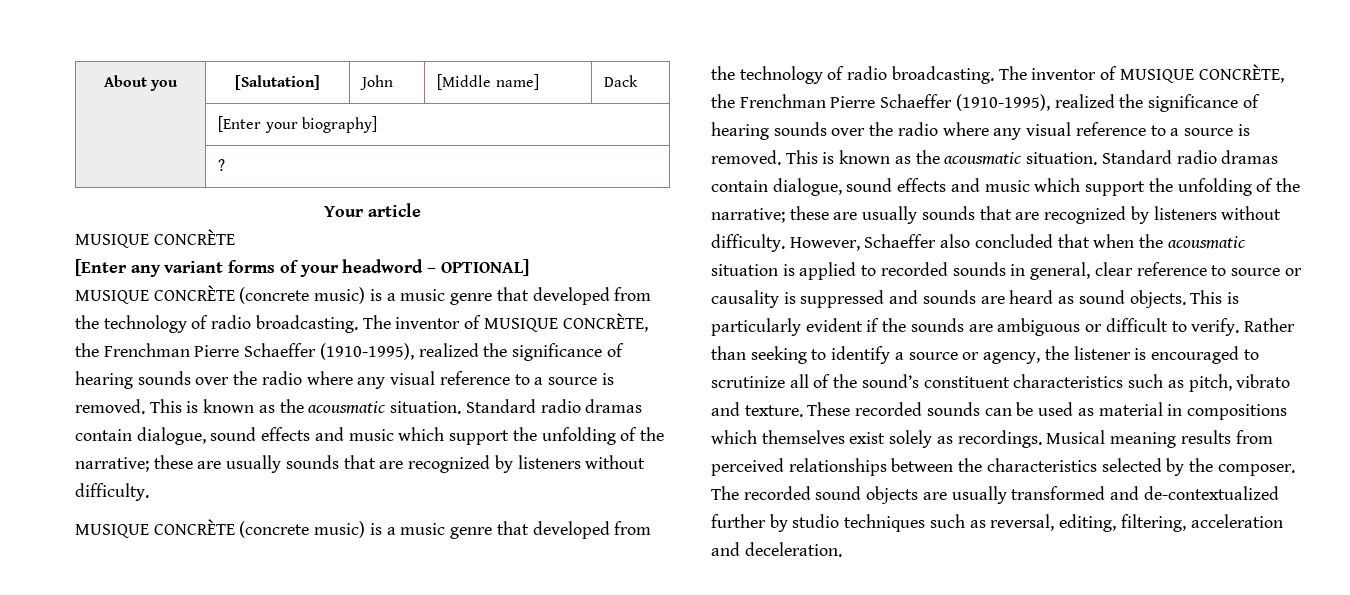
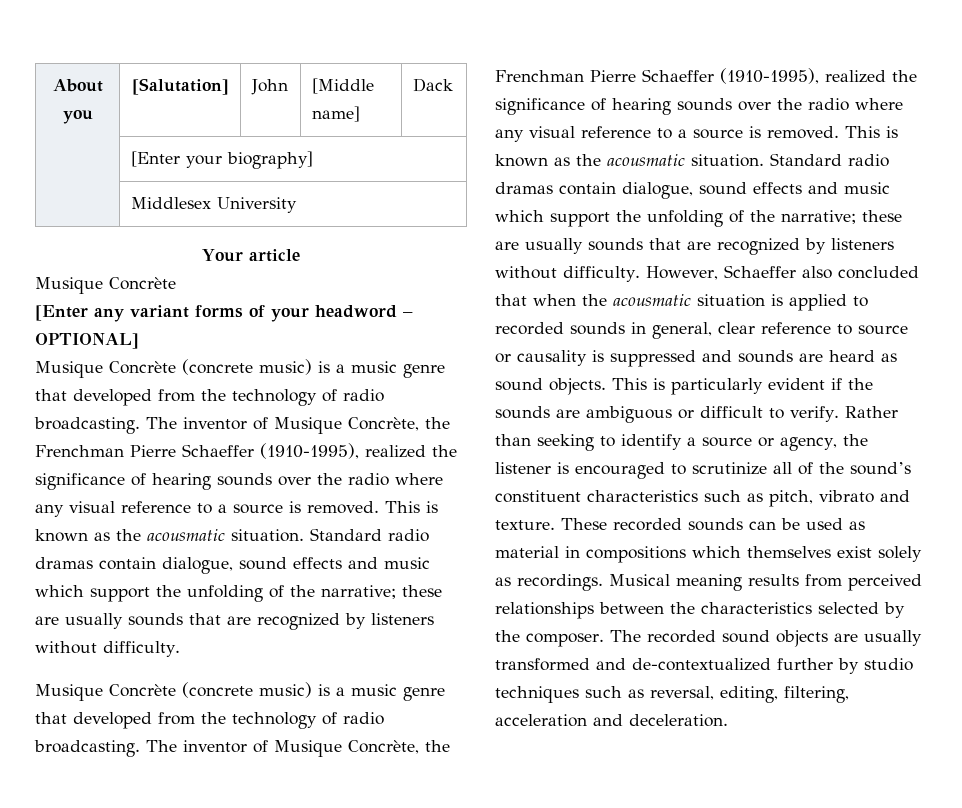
[218,159,226,171] ? -> [130,197,297,213] Middlesex University
[75,229,235,248] MUSIQUE CONCRÈTE -> [35,277,176,294] Musique Concrète
[75,285,235,304] MUSIQUE CONCRÈTE -> [35,361,176,378] Musique Concrète
[483,313,648,332] MUSIQUE CONCRÈTE, -> [274,417,419,434] Musique Concrète,
[75,519,235,538] MUSIQUE CONCRÈTE -> [35,684,176,701] Musique Concrète
[1119,64,1284,83] MUSIQUE CONCRÈTE, -> [274,740,419,757] Musique Concrète,

